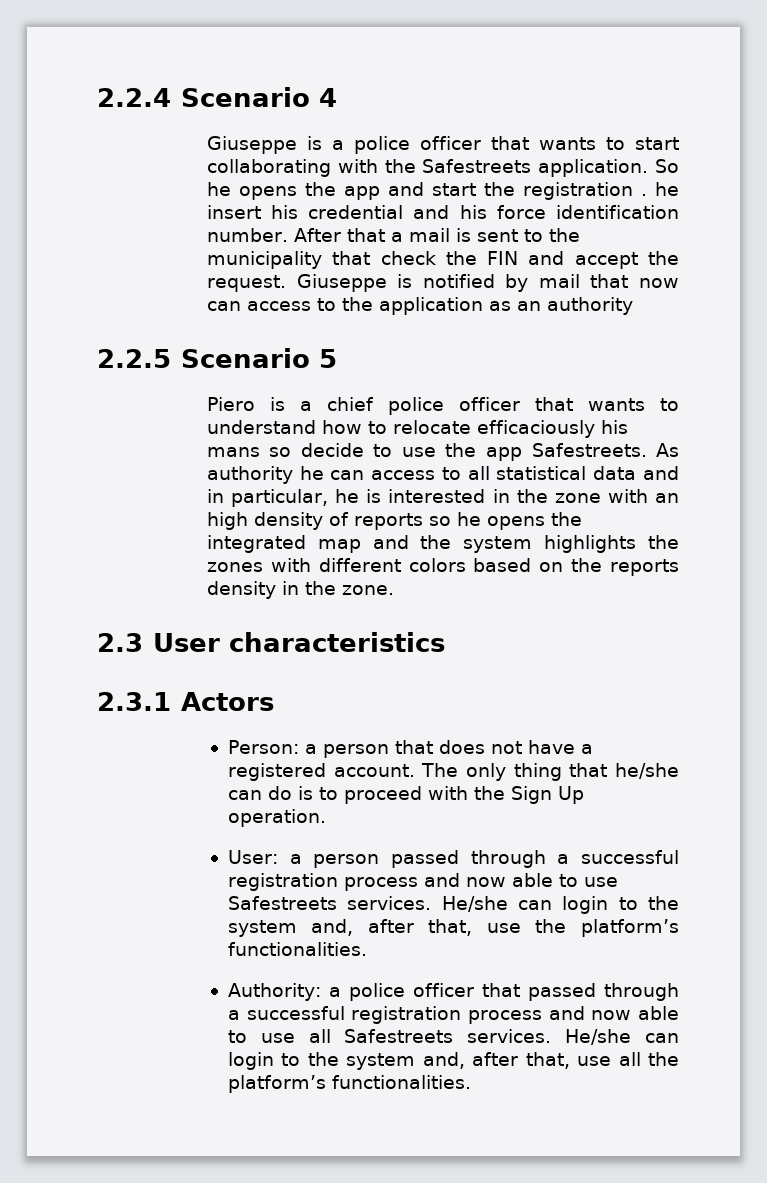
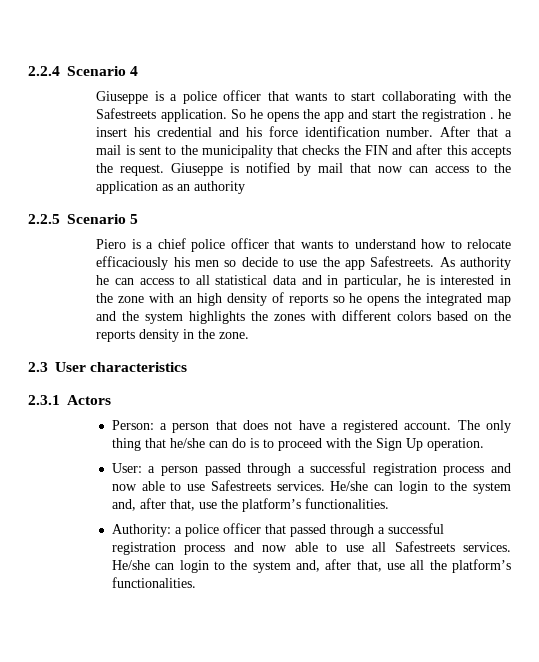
[380,251,436,265] check -> [302,145,340,155] checks
[574,252,638,269] accept -> [416,144,511,158] after this accepts
[206,447,260,457] mans -> [195,260,220,267] men

